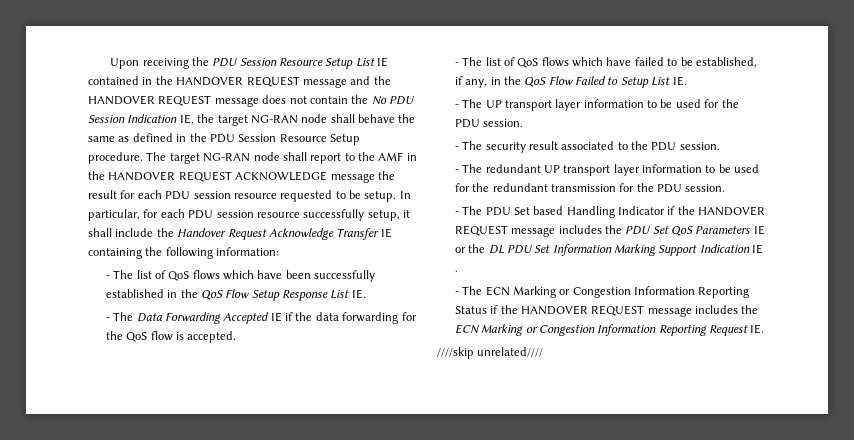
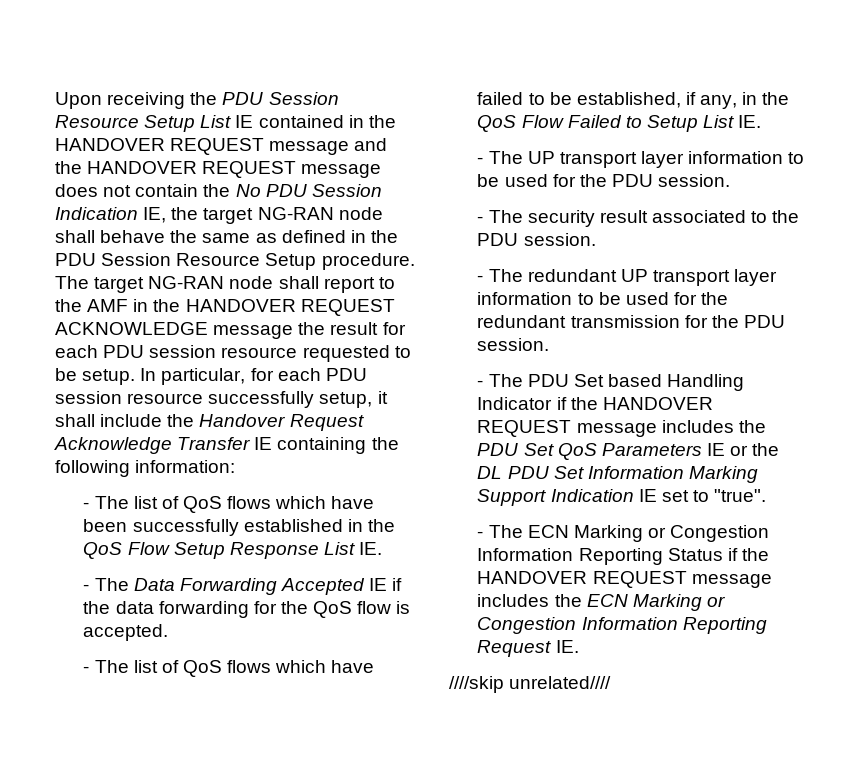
[454,270,458,272] . -> [661,489,767,502] set to "true".

